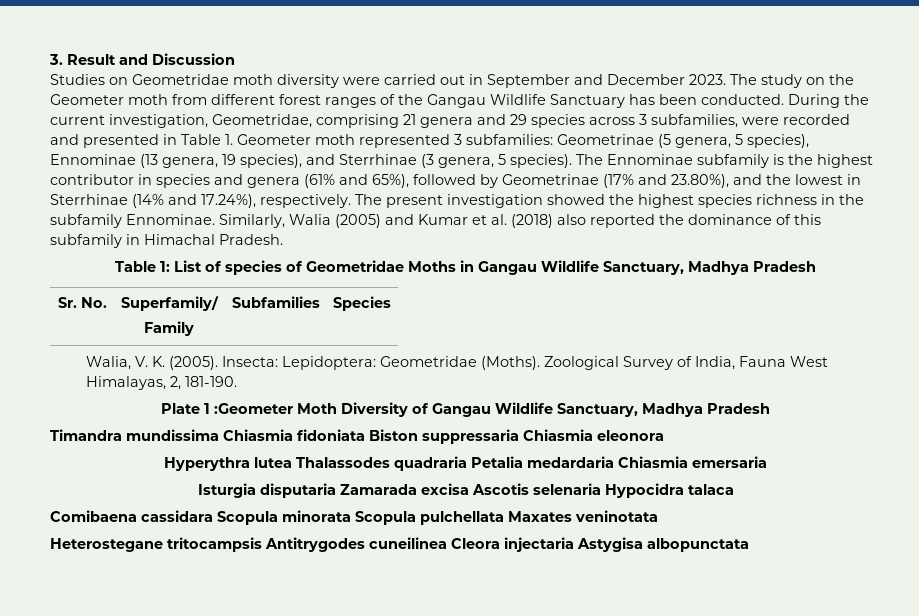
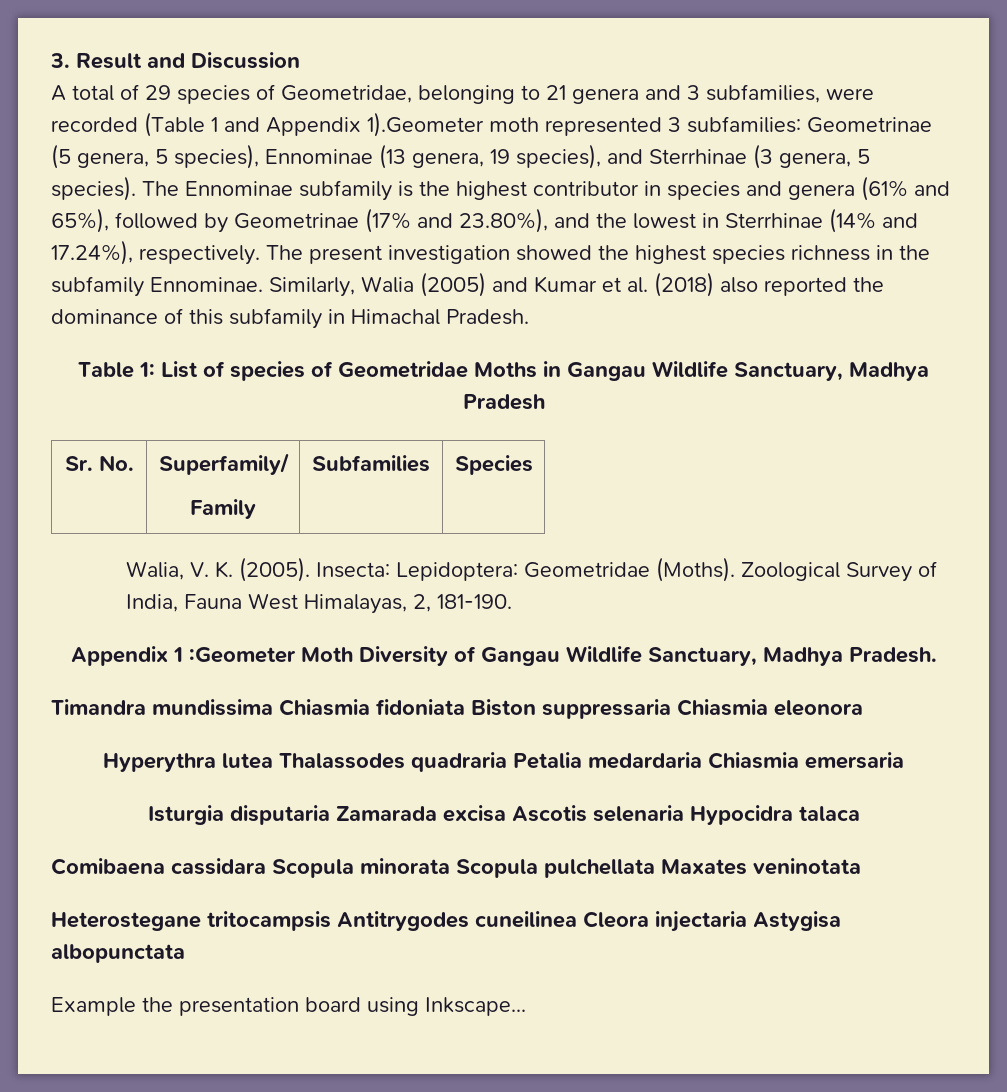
[50,74,854,88] [50,94,869,108] [50,114,850,128] [50,134,311,148] Studies on Geometridae moth diversity were carried out in September and December 2023. The study on the Geometer moth from different forest ranges of the Gangau Wildlife Sanctuary has been conducted. During the current investigation, Geometridae, comprising 21 genera and 29 species across 3 subfamilies, were recorded and presented in Table 1. Geometer -> [51,84,874,104] [51,112,484,137] A total of 29 species of Geometridae, belonging to 21 genera and 3 subfamilies, were recorded (Table 1 and Appendix 1).Geometer
[161,403,200,414] Plate -> [70,646,168,666] Appendix
[707,403,770,414] Pradesh -> [848,647,937,663] Pradesh.
(749, 545) none -> [51,997,526,1016] // Example the presentation board using Inkscape...

